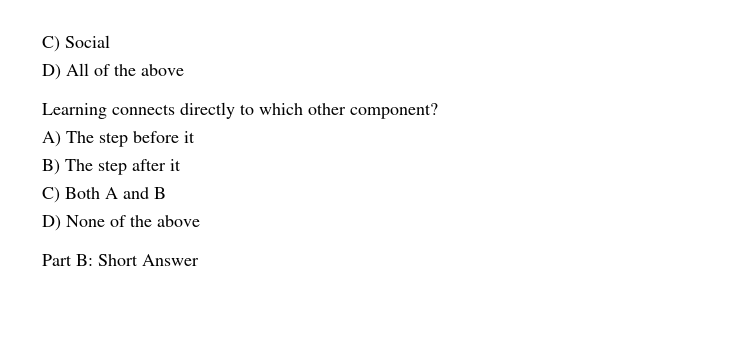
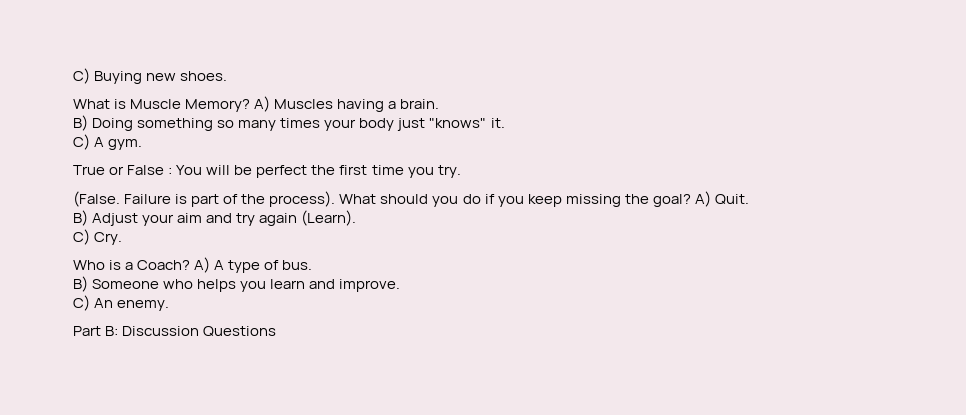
[42,35,110,52] [42,63,184,80] [42,102,438,119] [42,131,195,147] [42,159,181,175] [42,187,166,203] [42,215,200,231] C) Social // D) All of the above // Learning connects directly to which other component? // A) The step before it // B) The step after it // C) Both A and B // D) None of the above -> [73,68,228,84] [73,96,440,112] [73,115,505,131] [73,134,143,150] [73,165,461,178] [73,191,749,207] [73,210,357,226] [73,229,123,245] [73,257,313,273] [73,276,401,292] [73,295,170,311] C) Buying new shoes. // What is Muscle Memory? A) Muscles having a brain. // B) Doing something so many times your body just "knows" it. // C) A gym. // True or False : You will be perfect the first time you try. // (False. Failure is part of the process). What should you do if you keep missing the goal? A) Quit. // B) Adjust your aim and try again (Learn). // C) Cry. // Who is a Coach? A) A type of bus. // B) Someone who helps you learn and improve. // C) An enemy.
[98,254,199,266] Short Answer -> [122,326,277,337] Discussion Questions

